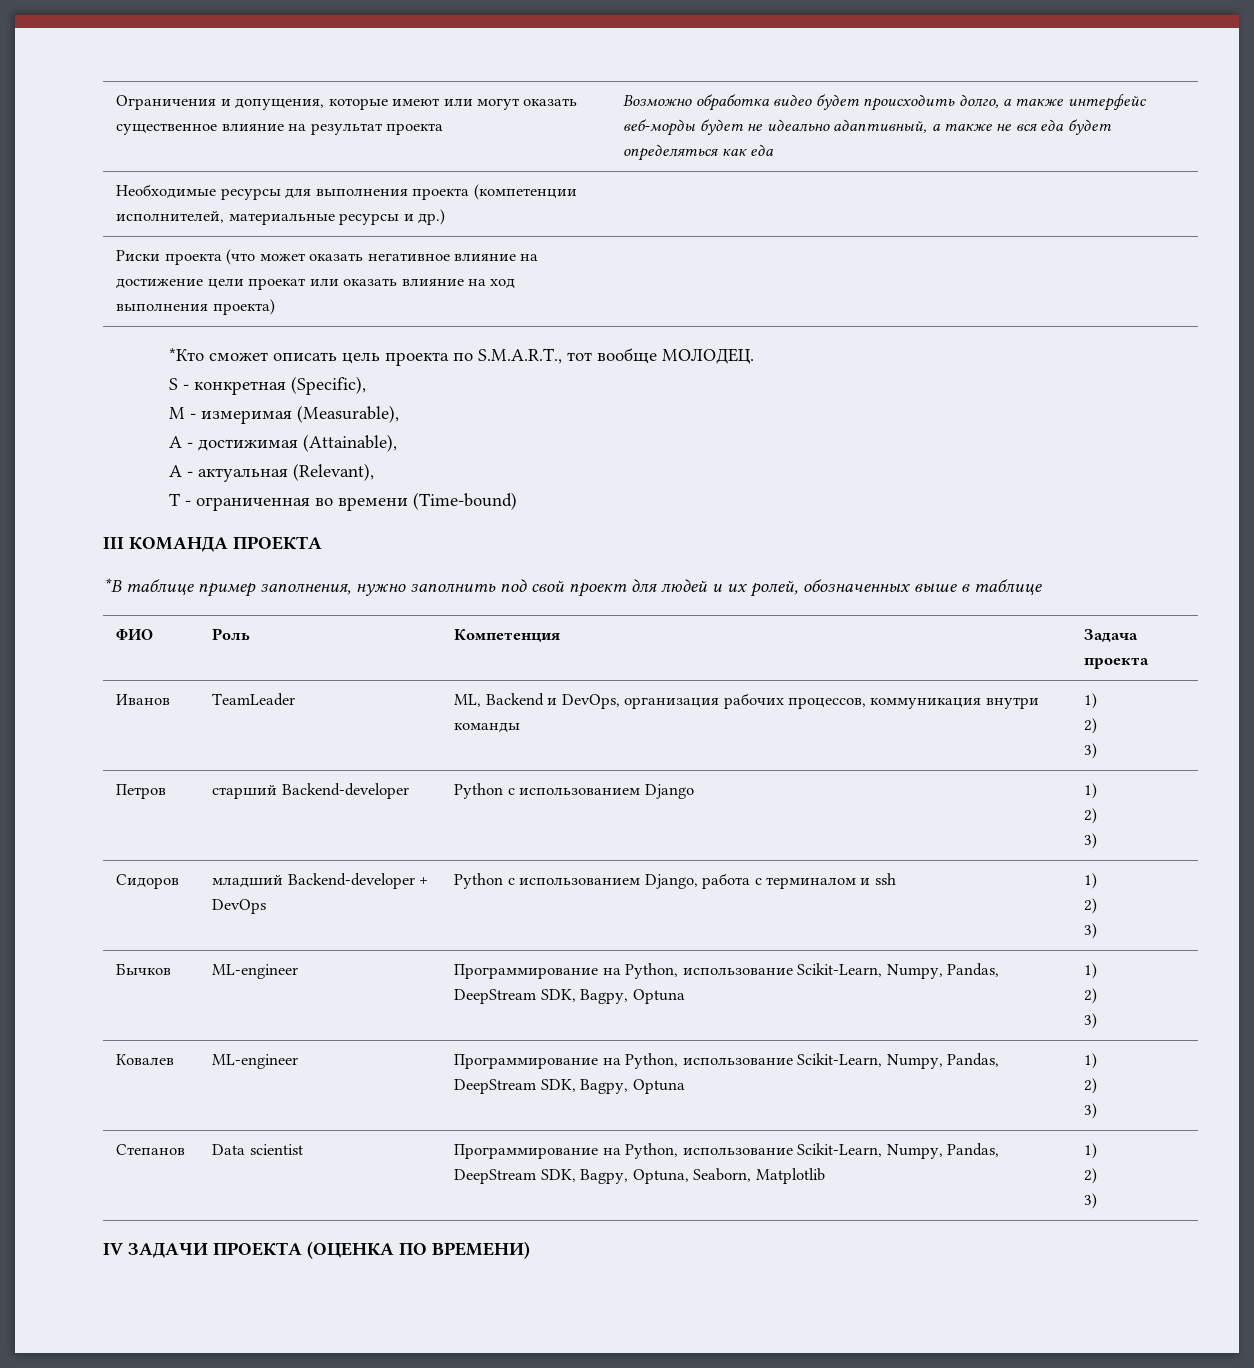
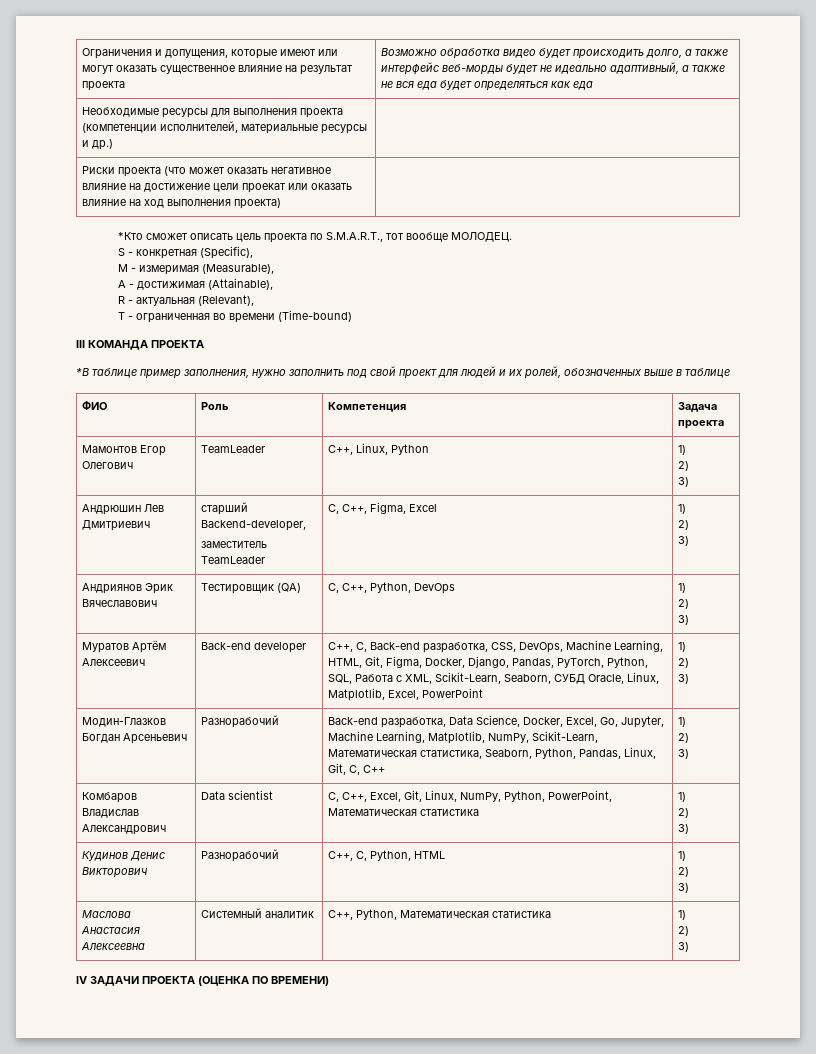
[168,465,182,477] A -> [118,296,126,304] R
[116,694,171,705] [212,693,296,706] [454,693,1039,709] [454,722,521,733] [1084,693,1098,709] [1084,718,1098,734] [1084,743,1098,759] [116,784,167,799] [212,783,409,799] [454,783,694,799] [1084,783,1098,799] [1084,808,1098,824] [1084,833,1098,849] [116,874,180,889] [212,873,429,889] [212,899,267,914] [454,873,896,889] [1084,873,1098,889] [1084,898,1098,914] [1084,923,1098,939] [116,963,172,975] [212,964,299,979] [454,963,999,979] [454,989,685,1004] [1084,963,1098,979] [1084,988,1098,1004] [1084,1013,1098,1029] [116,1054,175,1065] [212,1054,299,1069] [454,1053,999,1069] [454,1079,685,1094] [1084,1053,1098,1069] [1084,1078,1098,1094] [1084,1103,1098,1119] [116,1144,186,1155] Иванов | TeamLeader | ML, Backend и DevOps, организация рабочих процессов, коммуникация внутри команды | 1) // 2) // 3) // Петров | старший Backend-developer | Python с использованием Django | 1) // 2) // 3) // Сидоров | младший Backend-developer + DevOps | Python с использованием Django, работа с терминалом и ssh | 1) // 2) // 3) // Бычков | ML-engineer | Программирование на Python, использование Scikit-Learn, Numpy, Pandas, DeepStream SDK, Bagpy, Optuna | 1) // 2) // 3) // Ковалев | ML-engineer | Программирование на Python, использование Scikit-Learn, Numpy, Pandas, DeepStream SDK, Bagpy, Optuna | 1) // 2) // 3) // Степанов -> [81,445,166,456] [81,461,133,469] [200,445,265,453] [327,443,429,455] [677,445,686,455] [677,461,689,471] [677,477,689,487] [81,504,164,515] [81,520,150,531] [200,502,248,515] [200,520,306,531] [200,541,267,548] [200,556,265,564] [327,502,437,514] [677,504,686,514] [677,520,689,530] [677,536,689,546] [81,583,173,594] [81,599,157,607] [200,583,301,594] [327,582,455,594] [677,583,686,593] [677,599,689,609] [677,615,689,625] [81,640,166,653] [81,658,145,666] [200,642,306,653] [327,640,663,653] [327,656,648,668] [327,672,659,684] [327,688,483,701] [677,642,686,652] [677,658,689,668] [677,674,689,684] [81,717,166,727] [81,733,187,744] [200,715,279,728] [327,715,664,728] [327,731,598,744] [327,747,656,759] [327,763,385,775] [677,717,686,727] [677,733,689,743] [677,749,689,759] [81,792,137,803] [81,808,139,818] [81,824,166,835] Мамонтов Егор Олегович | TeamLeader | С++, Linux, Python | 1) // 2) // 3) // Андрюшин Лев Дмитриевич | старший Backend-developer, // заместитель TeamLeader | С, С++, Figma, Excel | 1) // 2) // 3) // Андриянов Эрик Вячеславович | Тестировщик (QA) | С, С++, Python, DevOps | 1) // 2) // 3) // Муратов Артём Алексеевич | Back-end developer | С++, С, Back-end разработка, CSS, DevOps, Machine Learning, HTML, Git, Figma, Docker, Django, Pandas, PyTorch, Python, SQL, Работа с XML, Scikit-Learn, Seaborn, СУБД Oracle, Linux, Matplotlib, Excel, PowerPoint | 1) // 2) // 3) // Модин-Глазков Богдан Арсеньевич | Разнорабочий | Back-end разработка, Data Science, Docker, Excel, Go, Jupyter, Machine Learning, Matplotlib, NumPy, Scikit-Learn, Математическая статистика, Seaborn, Python, Pandas, Linux, Git, С, С++ | 1) // 2) // 3) // Комбаров Владислав Александрович
[454,1143,999,1159] [454,1168,825,1184] Программирование на Python, использование Scikit-Learn, Numpy, Pandas, DeepStream SDK, Bagpy, Optuna, Seaborn, Matplotlib -> [327,790,612,802] [327,808,479,816] [677,792,686,802] [677,808,689,818] [677,824,689,834] [81,851,165,861] [81,867,147,878] [200,849,279,862] [327,850,445,861] [677,851,686,861] [677,867,689,877] [677,883,689,893] [81,910,131,918] [80,926,140,934] [80,942,145,950] [200,908,314,918] [327,909,551,920] С, С++, Excel, Git, Linux, NumPy, Python, PowerPoint, Математическая статистика | 1) // 2) // 3) // Кудинов Денис Викторович | Разнорабочий | С++, С, Python, HTML | 1) // 2) // 3) // Маслова Анастасия Алексеевна | Системный аналитик | С++, Python, Математическая статистика

